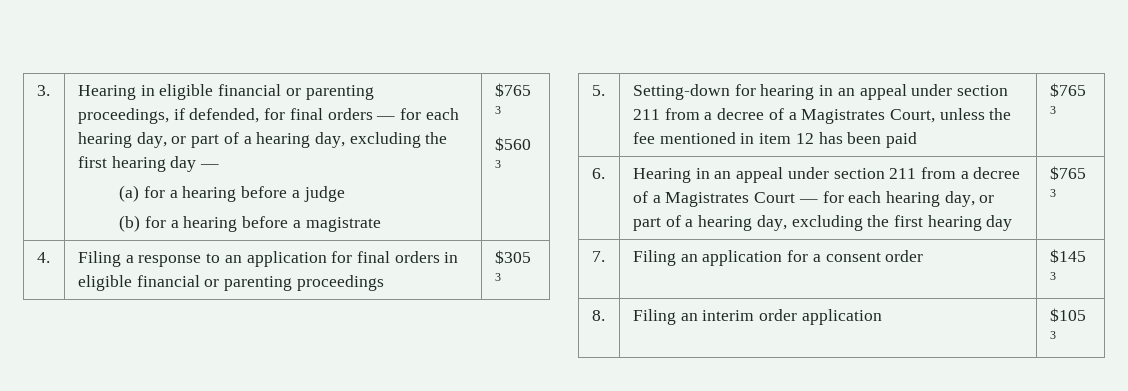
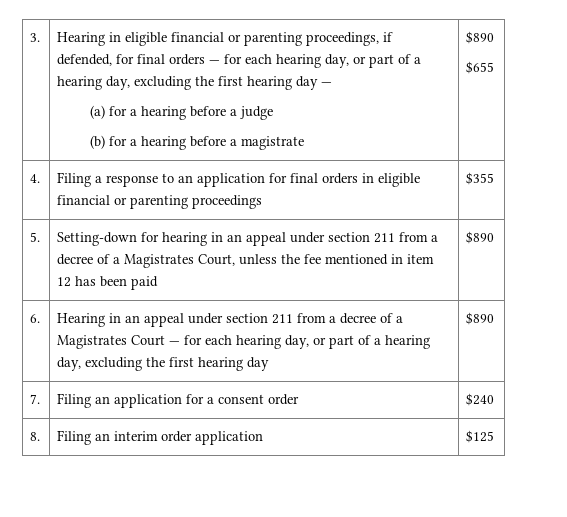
[494,83,531,97] [494,106,501,114] [494,137,531,151] [494,160,501,168] $765 3 // $560 3 -> [466,31,495,44] [466,61,495,74] $890 // $655
[494,250,531,264] [494,273,501,281] $305 3 -> [466,172,495,185] $355
[1049,83,1086,97] [1049,106,1056,114] $765 3 -> [466,231,495,244] $890
[1049,166,1086,180] [1049,189,1056,197] $765 3 -> [466,312,495,325] $890
[1049,249,1086,263] [1049,272,1056,280] $145 3 -> [466,393,495,406] $240
[1049,308,1086,322] [1049,331,1056,339] $105 3 -> [466,430,495,443] $125

